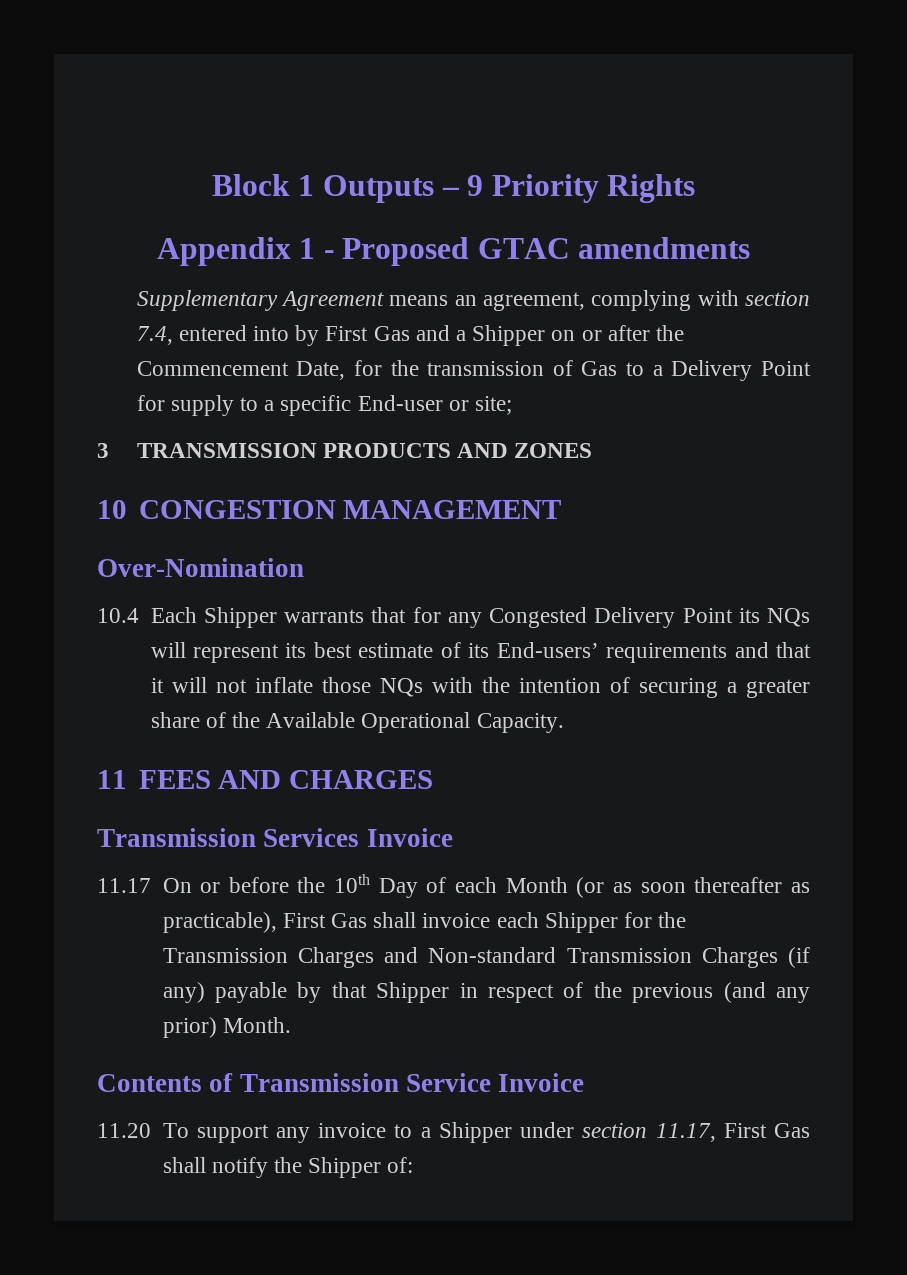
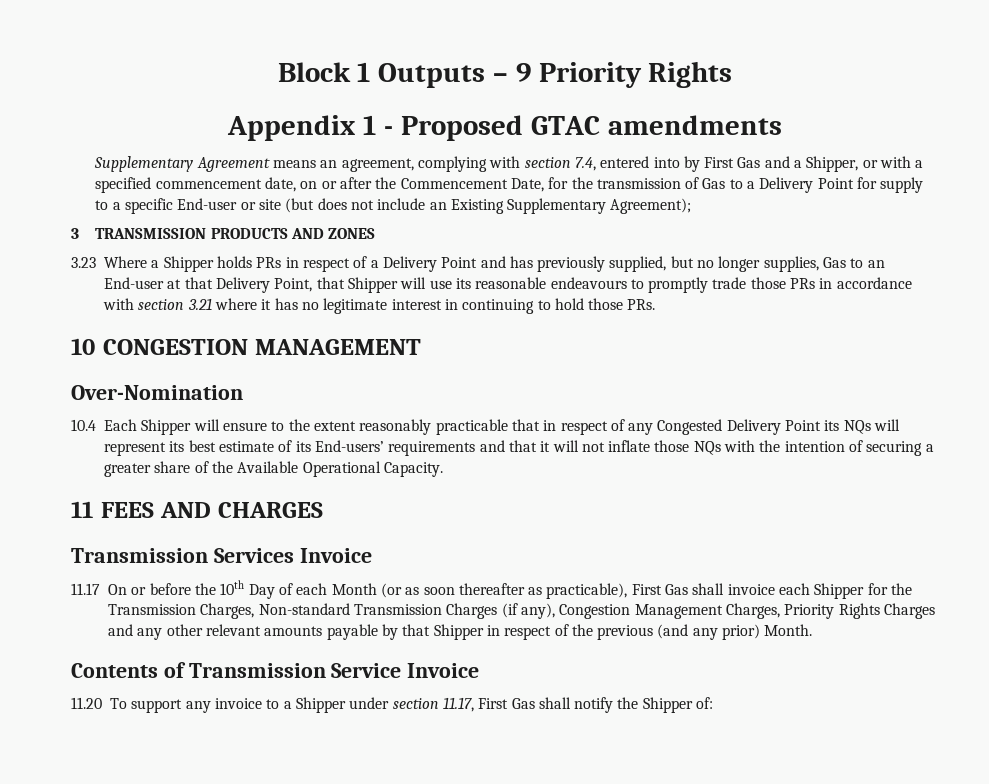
[472,325,546,346] Shipper -> [806,156,924,172] [95,177,296,193] Shipper, or with a specified commencement date,
[475,396,513,415] site; -> [258,198,692,214] site (but does not include an Existing Supplementary Agreement);
(593, 450) none -> [71,256,885,272] [104,277,912,293] [103,298,656,314] // 3.23 Where a Shipper holds PRs in respect of a Delivery Point and has previously supplied, but no longer supplies, Gas to an End-user at that Delivery Point, that Shipper will use its reasonable endeavours to promptly trade those PRs in accordance with section 3.21 where it has no legitimate interest in continuing to hold those PRs.
[284,607,441,623] warrants that for -> [193,419,625,435] will ensure to the extent reasonably practicable that in respect of
[297,947,418,968] Charges and -> [200,603,255,619] Charges,
[162,982,205,1003] any) -> [520,603,935,619] [108,624,323,640] any), Congestion Management Charges, Priority Rights Charges and any other relevant amounts

